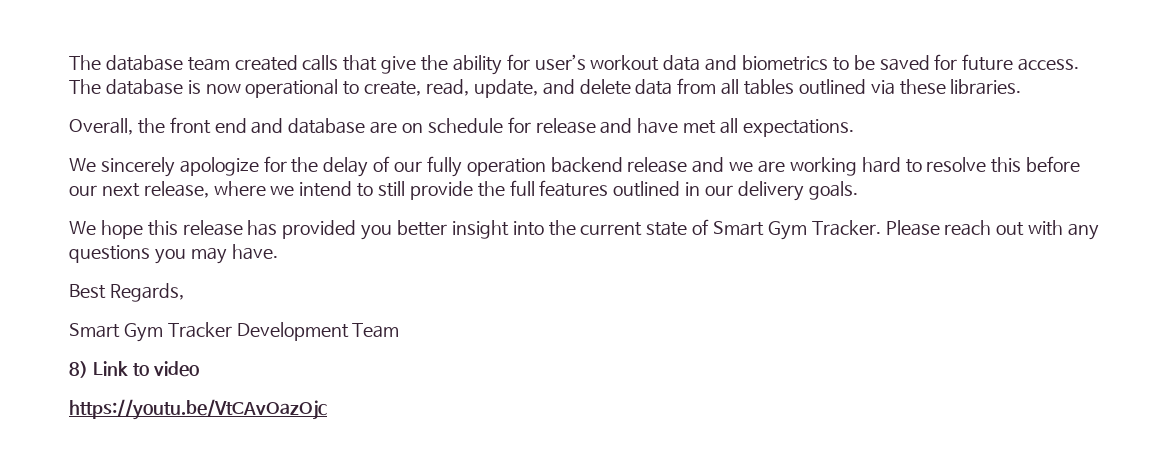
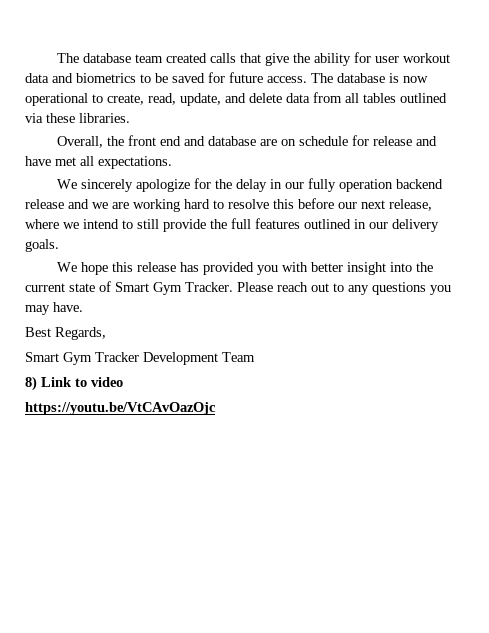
[534,54,586,70] user’s -> [374,56,399,63] user
[373,156,391,172] of -> [269,179,282,189] in
(393, 232) none -> [281,262,308,272] with
[1028,220,1064,236] with -> [333,283,344,292] to

